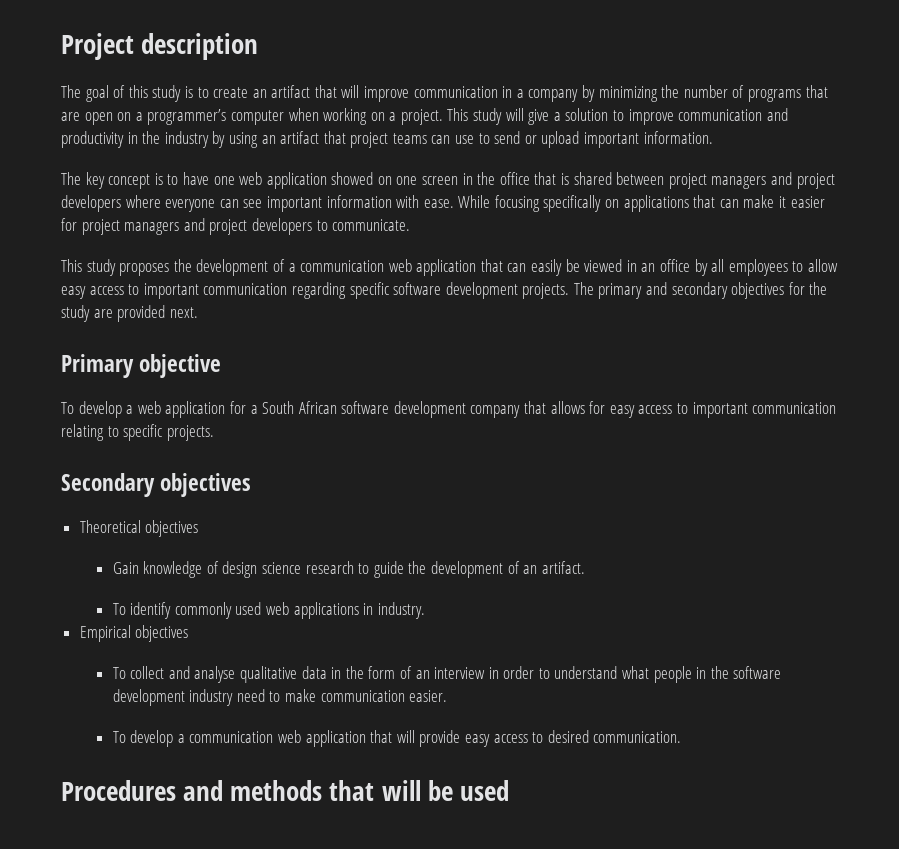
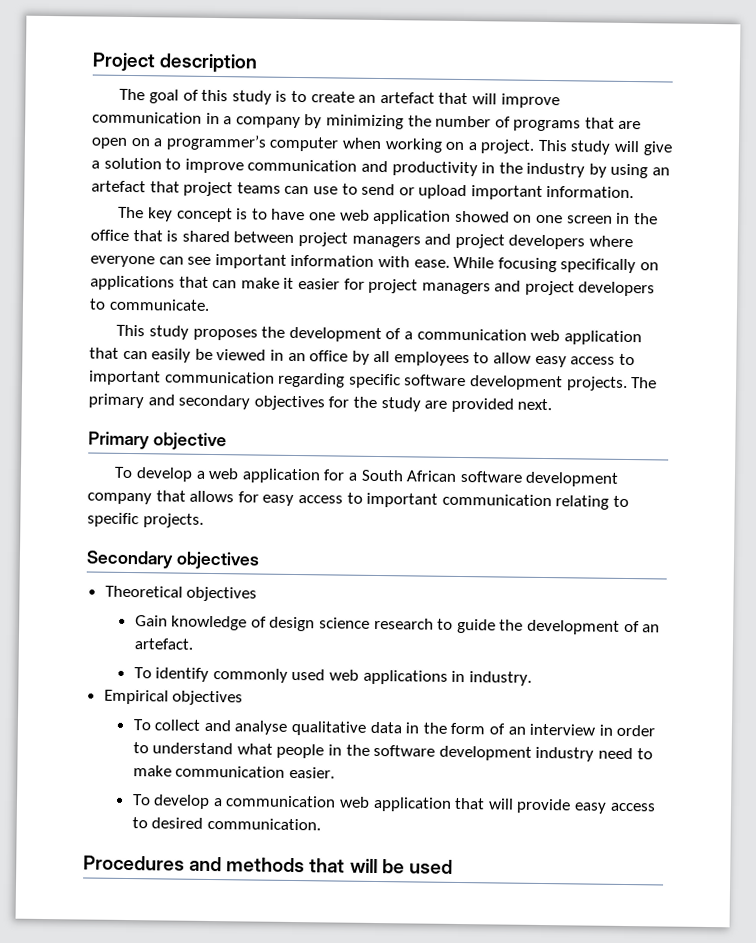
[271,85,311,98] artifact -> [379,91,435,104] artefact
[280,131,320,144] artifact -> [91,180,146,193] artefact
[541,561,585,574] artifact. -> [133,638,193,650] artefact.

